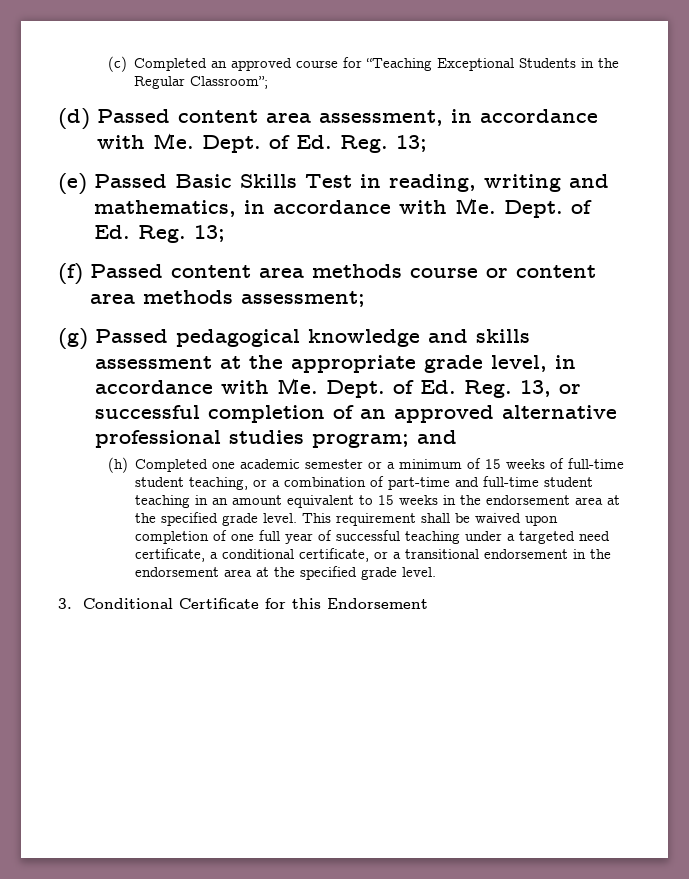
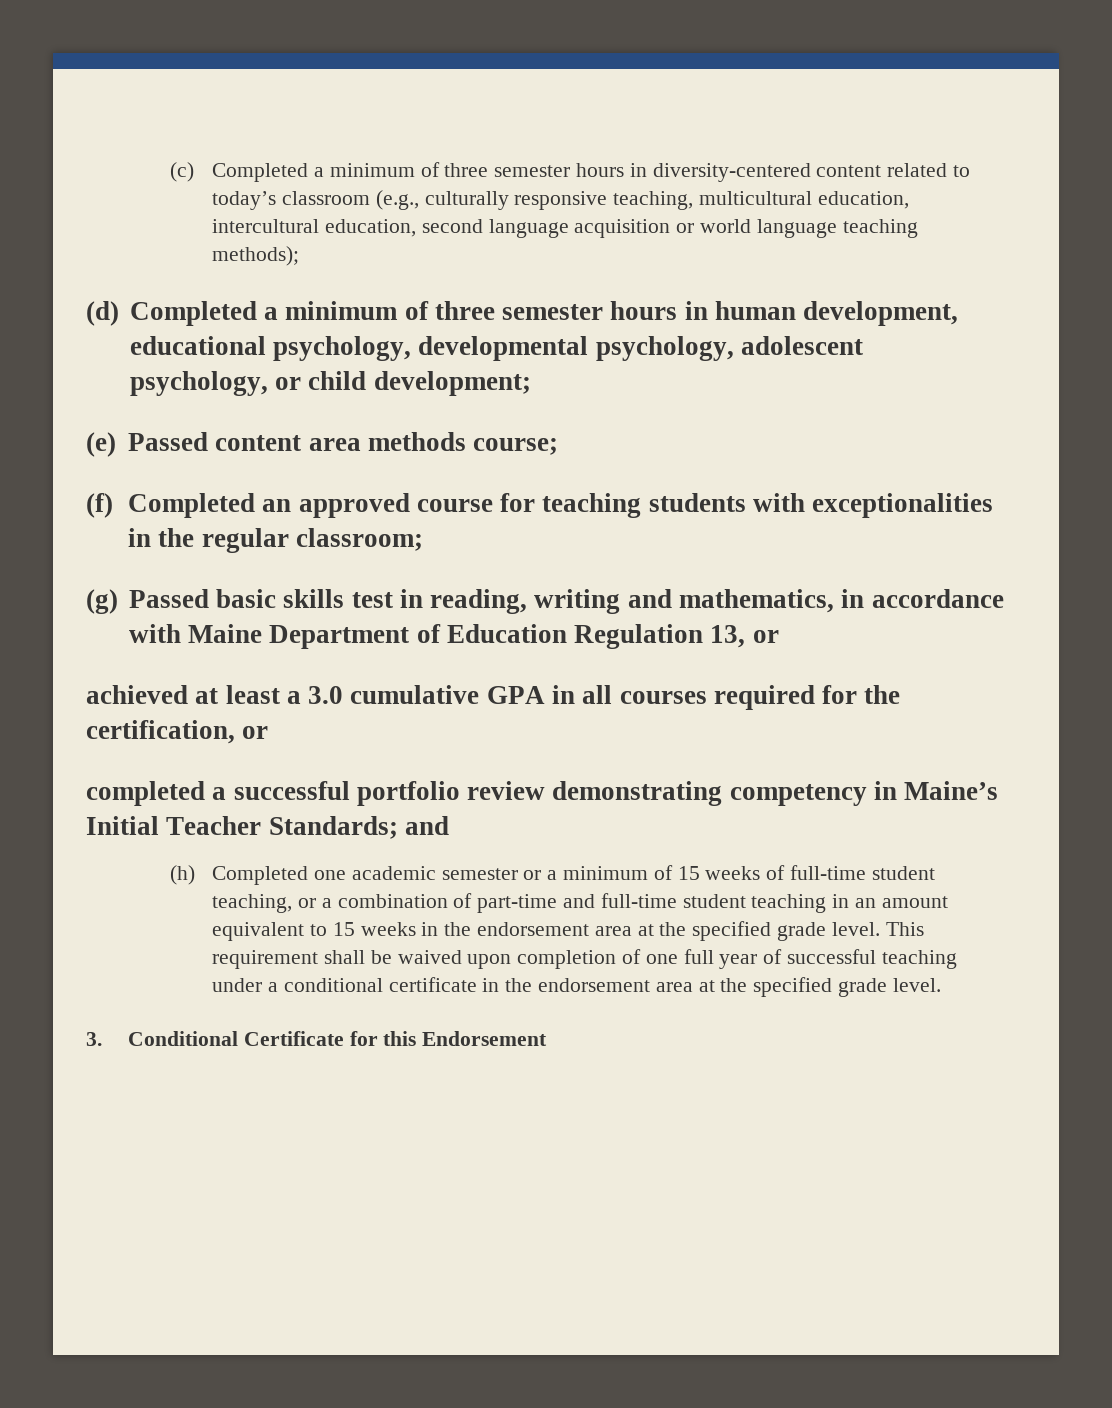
(208, 64) none -> [313,162,970,182] [212,190,909,210] [212,219,918,238] [212,246,300,266] [86,301,959,326] [129,336,863,361] [129,371,531,396] [86,432,559,457] [86,493,256,518] a minimum of three semester hours in diversity-centered content related to today’s classroom (e.g., culturally responsive teaching, multicultural education, intercultural education, second language acquisition or world language teaching methods); // (d) Completed a minimum of three semester hours in human development, educational psychology, developmental psychology, adolescent psychology, or child development; // (e) Passed content area methods course; // (f) Completed
[366,58,620,71] [134,76,269,89] [58,108,599,130] [97,133,428,153] [58,173,353,195] “Teaching Exceptional Students in the Regular Classroom”; // (d) Passed content area assessment, in accordance with Me. Dept. of Ed. Reg. 13; // (e) Passed Basic Skills Test -> [542,493,994,518] [128,528,423,553] [86,589,393,614] teaching students with exceptionalities in the regular classroom; // (g) Passed basic skills test
[455,198,593,218] [94,225,226,243] [58,263,597,285] [90,290,366,307] [58,328,531,350] [95,355,577,373] [95,378,582,398] [95,405,618,423] [95,430,410,448] Me. Dept. of Ed. Reg. 13; // (f) Passed content area methods course or content area methods assessment; // (g) Passed pedagogical knowledge and skills assessment at the appropriate grade level, in accordance with Me. Dept. of Ed. Reg. 13, or successful completion of an approved alternative professional studies program; -> [188,624,779,649] [86,685,901,710] [86,720,269,744] [86,781,999,806] [86,816,398,839] Maine Department of Education Regulation 13, or // achieved at least a 3.0 cumulative GPA in all courses required for the certification, or // completed a successful portfolio review demonstrating competency in Maine’s Initial Teacher Standards;
[519,531,611,544] [135,548,569,562] targeted need certificate, a conditional certificate, or a transitional endorsement -> [283,977,477,992] conditional certificate

